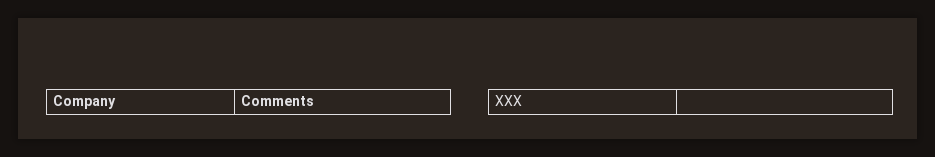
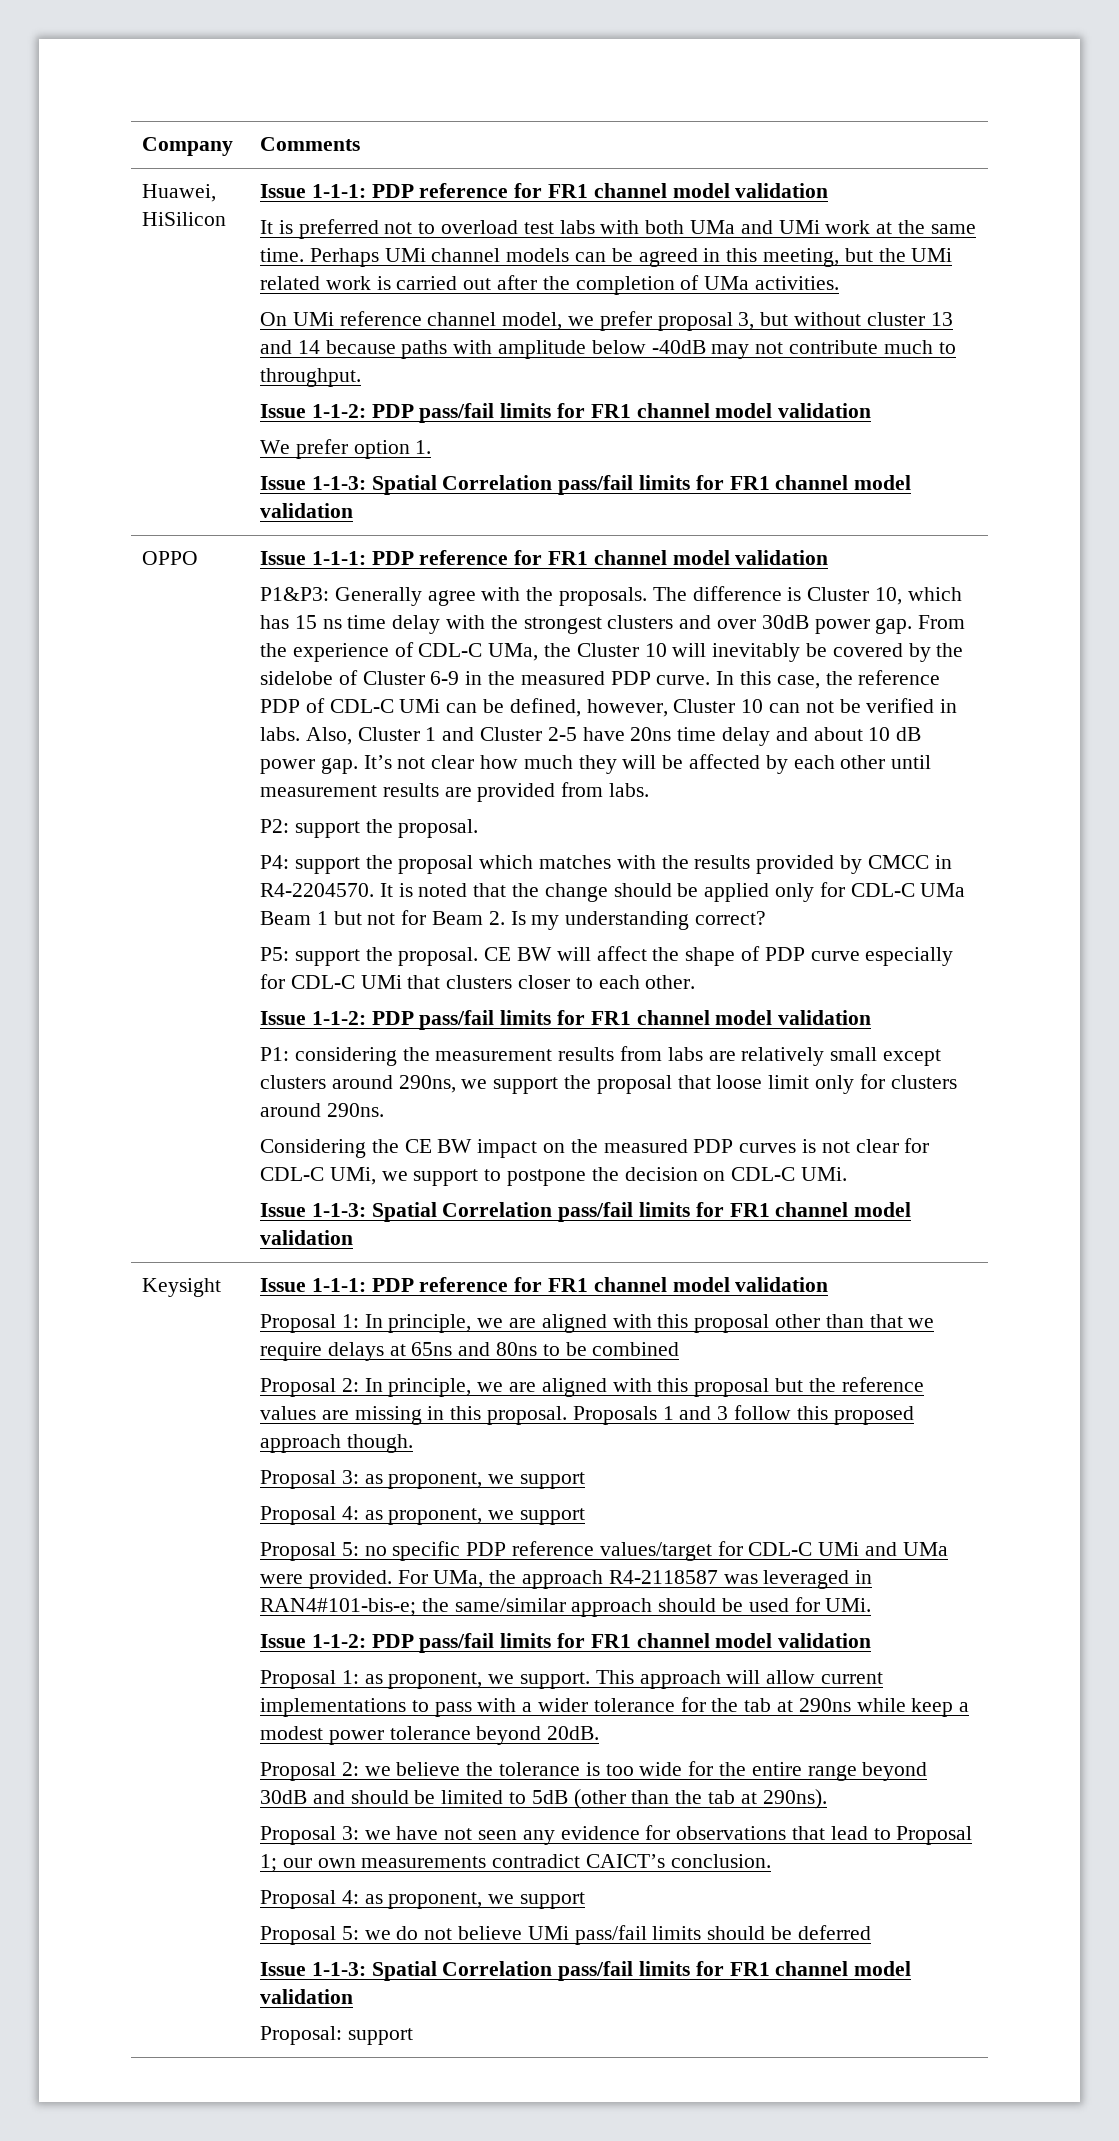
[494,95,522,106] XXX | -> [141,184,216,202] [141,212,226,226] [259,183,829,198] [259,219,976,239] [259,248,953,267] [259,275,840,295] [259,311,953,331] [259,340,956,359] [259,368,361,387] [259,403,872,423] [259,439,432,459] [259,475,912,495] [259,503,353,518] [141,551,198,565] [259,550,829,565] [259,586,962,606] [259,615,966,634] [259,642,964,662] [259,670,941,689] [259,698,958,717] [259,727,922,746] [259,754,932,774] [259,782,650,802] [259,819,479,838] [259,855,952,874] [259,882,966,902] [259,910,767,930] [259,946,954,966] [259,974,696,989] [259,1010,872,1030] [259,1046,942,1066] [259,1074,957,1094] [259,1103,384,1117] [259,1138,930,1158] [259,1167,848,1186] [259,1202,912,1222] [259,1230,353,1245] [141,1278,221,1297] [259,1277,829,1292] [259,1314,935,1333] [259,1342,680,1361] [259,1377,924,1397] [259,1405,914,1425] [259,1434,413,1453] [259,1470,586,1489] [259,1506,586,1525] [259,1541,948,1561] [259,1570,873,1589] [259,1597,872,1617] [259,1633,872,1653] [259,1670,884,1689] [259,1697,970,1717] [259,1726,600,1745] [259,1761,928,1781] [259,1789,827,1809] [259,1825,973,1845] [259,1854,771,1872] [259,1890,586,1909] [259,1925,871,1945] [259,1961,912,1981] [259,1989,353,2004] [259,2026,413,2045] Huawei, HiSilicon | Issue 1-1-1: PDP reference for FR1 channel model validation // It is preferred not to overload test labs with both UMa and UMi work at the same time. Perhaps UMi channel models can be agreed in this meeting, but the UMi related work is carried out after the completion of UMa activities. // On UMi reference channel model, we prefer proposal 3, but without cluster 13 and 14 because paths with amplitude below -40dB may not contribute much to throughput. // Issue 1-1-2: PDP pass/fail limits for FR1 channel model validation // We prefer option 1. // Issue 1-1-3: Spatial Correlation pass/fail limits for FR1 channel model validation // OPPO | Issue 1-1-1: PDP reference for FR1 channel model validation // P1&P3: Generally agree with the proposals. The difference is Cluster 10, which has 15 ns time delay with the strongest clusters and over 30dB power gap. From the experience of CDL-C UMa, the Cluster 10 will inevitably be covered by the sidelobe of Cluster 6-9 in the measured PDP curve. In this case, the reference PDP of CDL-C UMi can be defined, however, Cluster 10 can not be verified in labs. Also, Cluster 1 and Cluster 2-5 have 20ns time delay and about 10 dB power gap. It’s not clear how much they will be affected by each other until measurement results are provided from labs. // P2: support the proposal. // P4: support the proposal which matches with the results provided by CMCC in R4-2204570. It is noted that the change should be applied only for CDL-C UMa Beam 1 but not for Beam 2. Is my understanding correct? // P5: support the proposal. CE BW will affect the shape of PDP curve especially for CDL-C UMi that clusters closer to each other. // Issue 1-1-2: PDP pass/fail limits for FR1 channel model validation // P1: considering the measurement results from labs are relatively small except clusters around 290ns, we support the proposal that loose limit only for clusters around 290ns. // Considering the CE BW impact on the measured PDP curves is not clear for CDL-C UMi, we support to postpone the decision on CDL-C UMi. // Issue 1-1-3: Spatial Correlation pass/fail limits for FR1 channel model validation // Keysight | Issue 1-1-1: PDP reference for FR1 channel model validation // Proposal 1: In principle, we are aligned with this proposal other than that we require delays at 65ns and 80ns to be combined // Proposal 2: In principle, we are aligned with this proposal but the reference values are missing in this proposal. Proposals 1 and 3 follow this proposed approach though. // Proposal 3: as proponent, we support // Proposal 4: as proponent, we support // Proposal 5: no specific PDP reference values/target for CDL-C UMi and UMa were provided. For UMa, the approach R4-2118587 was leveraged in RAN4#101-bis-e; the same/similar approach should be used for UMi. // Issue 1-1-2: PDP pass/fail limits for FR1 channel model validation // Proposal 1: as proponent, we support. This approach will allow current implementations to pass with a wider tolerance for the tab at 290ns while keep a modest power tolerance beyond 20dB. // Proposal 2: we believe the tolerance is too wide for the entire range beyond 30dB and should be limited to 5dB (other than the tab at 290ns). // Proposal 3: we have not seen any evidence for observations that lead to Proposal 1; our own measurements contradict CAICT’s conclusion. // Proposal 4: as proponent, we support // Proposal 5: we do not believe UMi pass/fail limits should be deferred // Issue 1-1-3: Spatial Correlation pass/fail limits for FR1 channel model validation // Proposal: support

